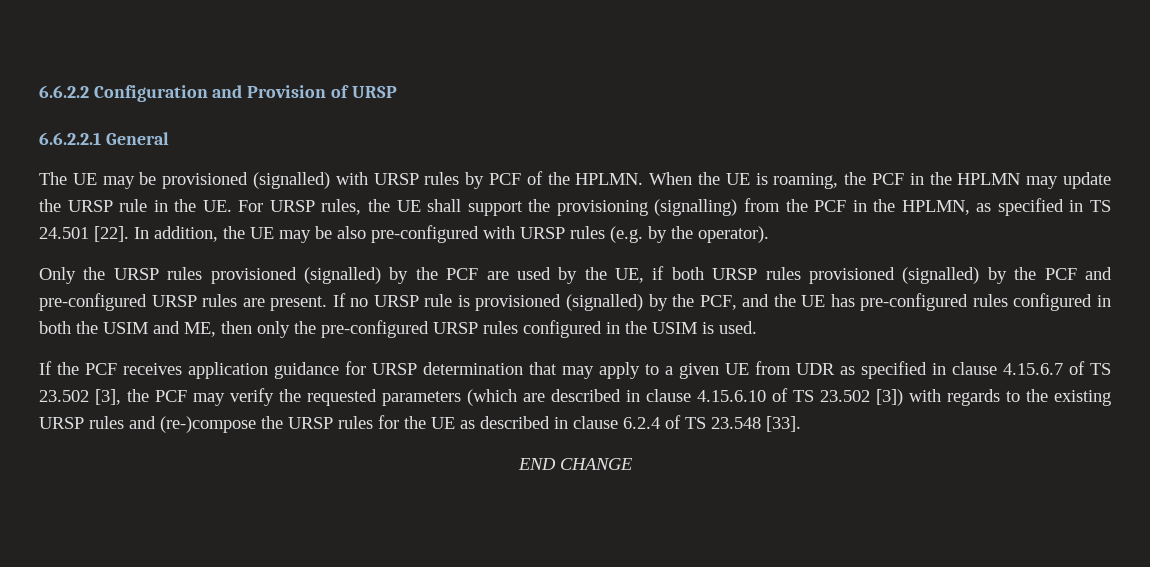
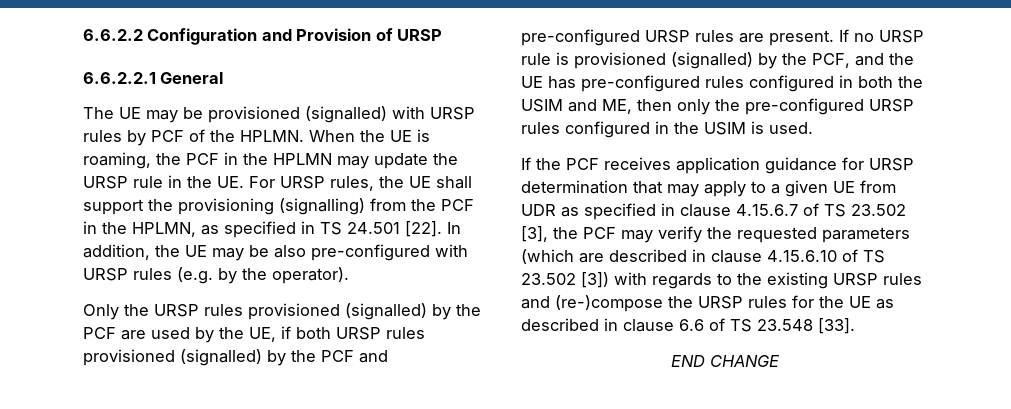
[623,417,660,429] 6.2.4 -> [679,319,704,331] 6.6

